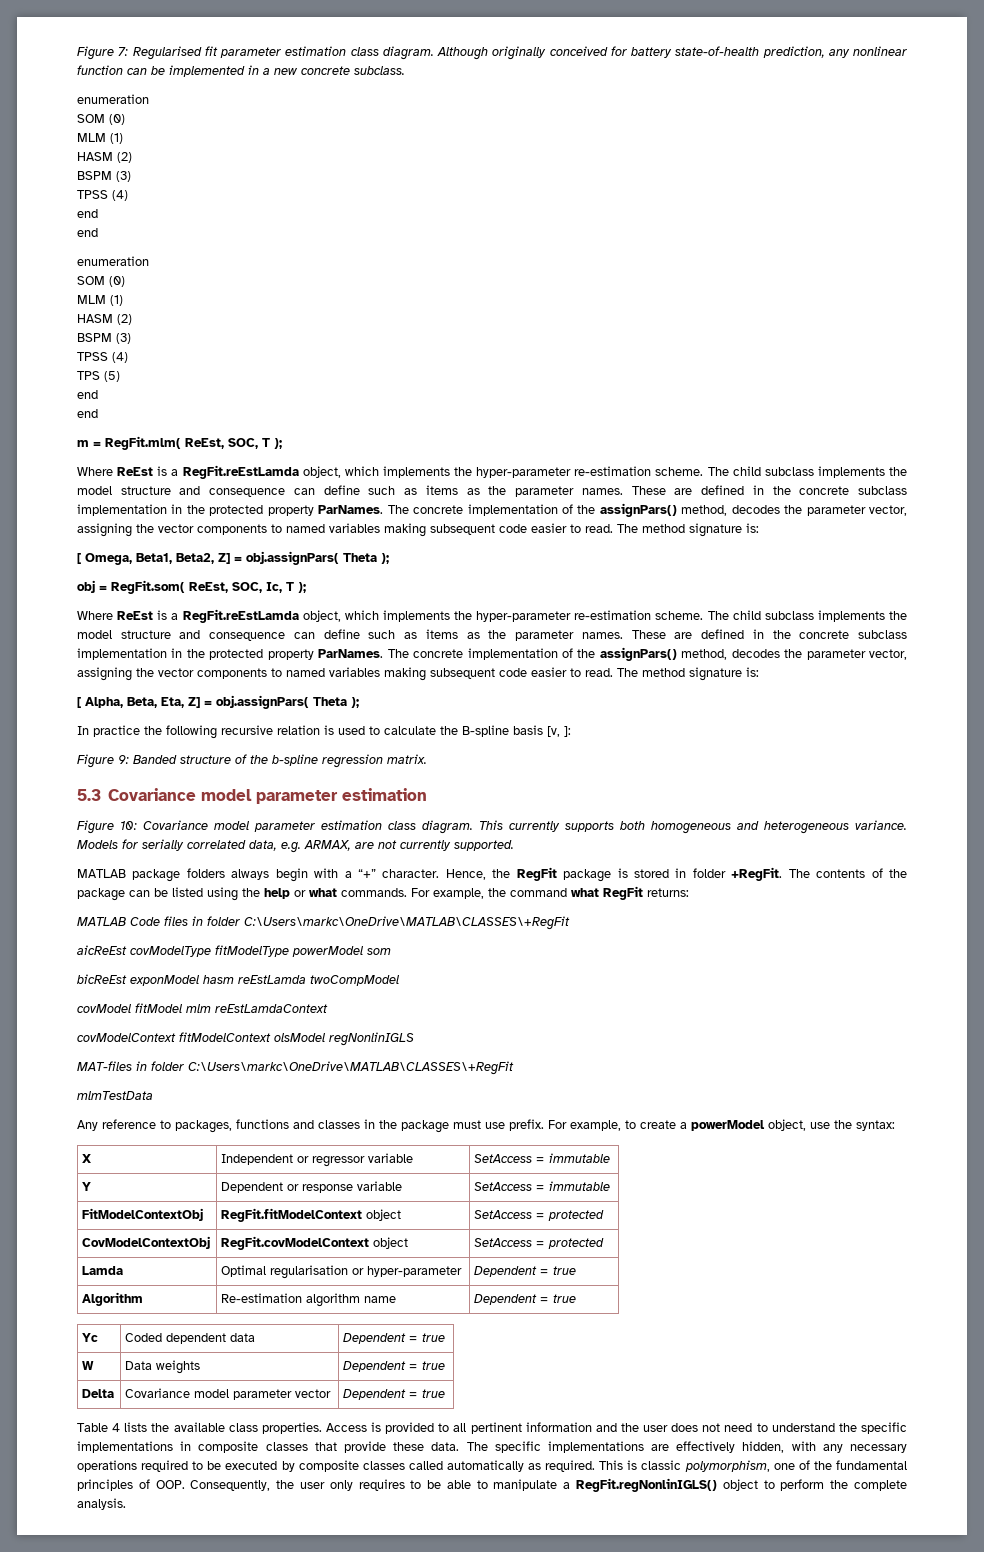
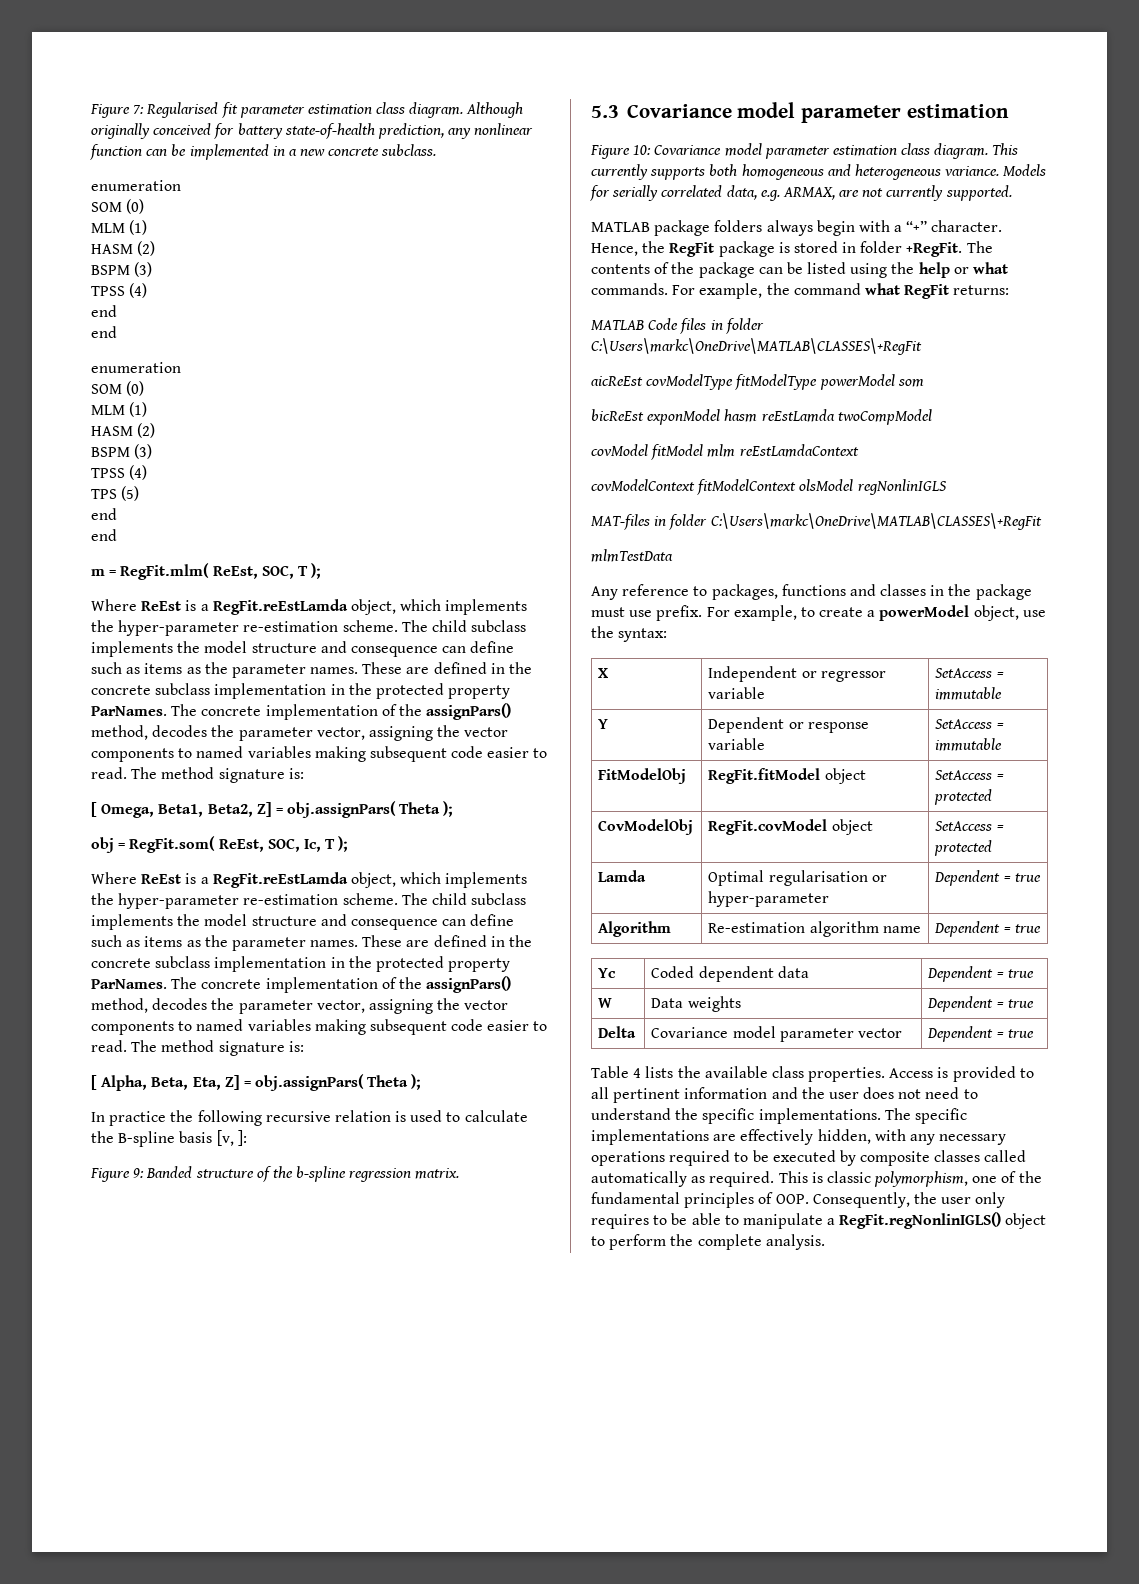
[82,1208,204,1221] [221,1208,402,1222] [474,1210,605,1221] [82,1236,211,1249] [221,1236,370,1250] FitModelContextObj | RegFit.fitModelContext object | SetAccess = protected // CovModelContextObj | RegFit.covModelContext -> [598,768,687,784] [708,768,866,784] [935,770,1004,780] [934,789,993,805] [598,819,694,835] [708,819,828,835] FitModelObj | RegFit.fitModel object | SetAccess = protected // CovModelObj | RegFit.covModel
[77,1441,460,1453] implementations in composite classes that provide these data. -> [758,1108,881,1124] implementations.

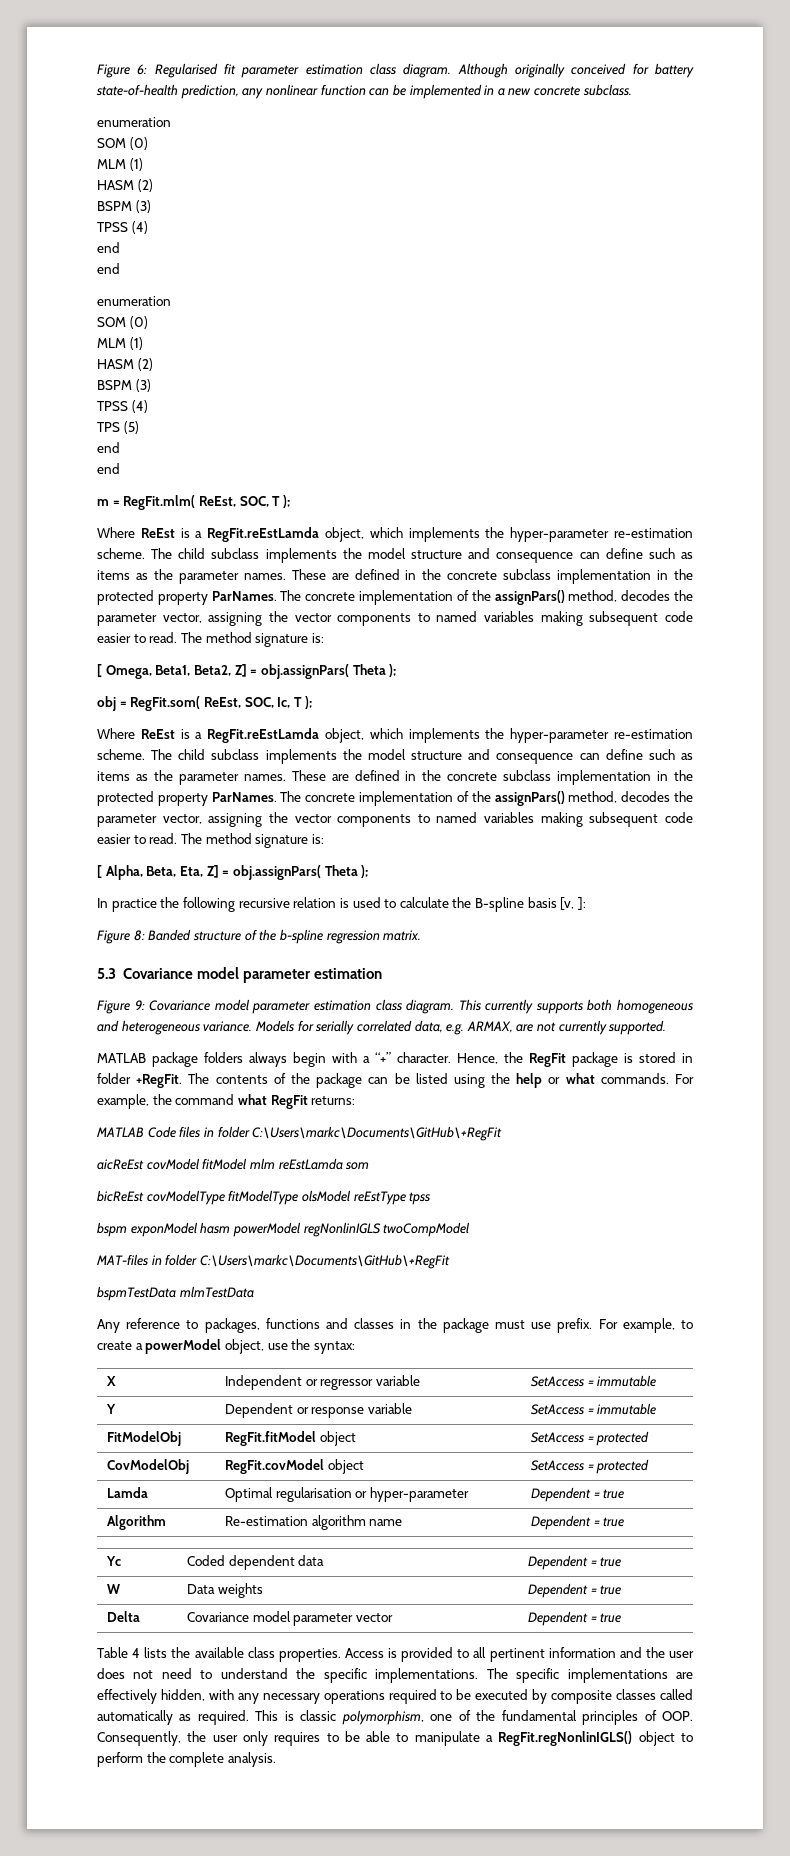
[90,104,145,118] Figure 7: -> [97,64,148,78] Figure 6:
[133,1168,145,1178] 9: -> [133,930,145,941] 8:
[633,145,652,155] 10: -> [134,1000,145,1010] 9:
[591,338,922,355] C:\Users\markc\OneDrive\MATLAB\CLASSES\+RegFit -> [252,1126,503,1141] C:\Users\markc\Documents\GitHub\+RegFit
[646,374,924,390] [591,409,932,425] [591,444,859,460] [591,479,947,495] covModelType fitModelType powerModel som // bicReEst exponModel hasm reEstLamda twoCompModel // covModel fitModel mlm reEstLamdaContext // covModelContext fitModelContext olsModel regNonlinIGLS -> [146,1158,370,1170] [97,1190,431,1205] [97,1222,471,1237] covModel fitModel mlm reEstLamda som // bicReEst covModelType fitModelType olsModel reEstType tpss // bspm exponModel hasm powerModel regNonlinIGLS twoCompModel
[710,513,1042,530] C:\Users\markc\OneDrive\MATLAB\CLASSES\+RegFit // -> [199,1254,450,1269] [97,1286,176,1301] C:\Users\markc\Documents\GitHub\+RegFit // bspmTestData

